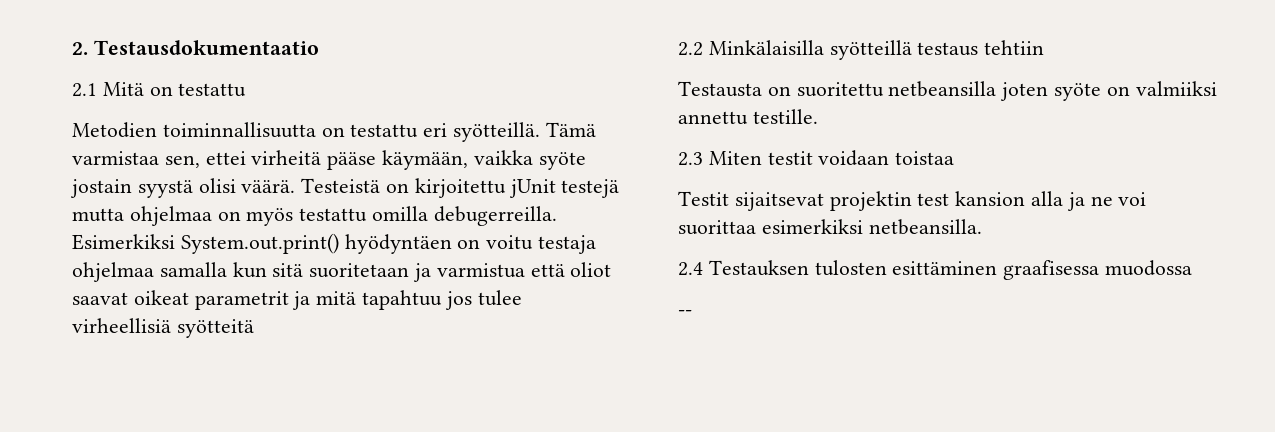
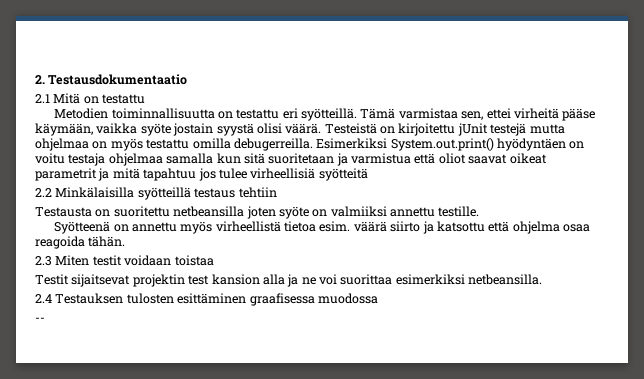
(818, 116) none -> [54,221,591,234] [35,236,126,249] // Syötteenä on annettu myös virheellistä tietoa esim. väärä siirto ja katsottu että ohjelma osaa reagoida tähän.

